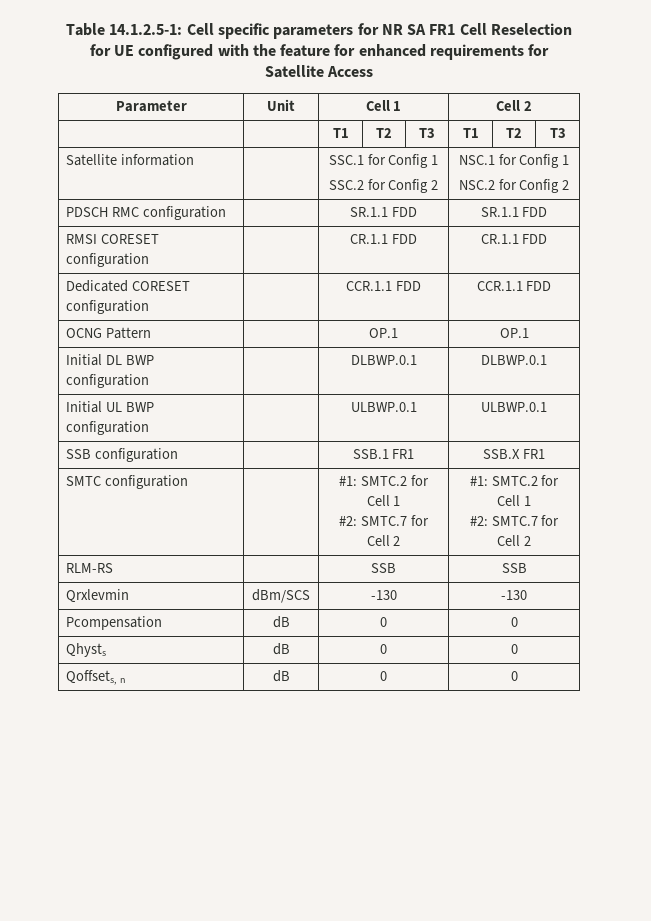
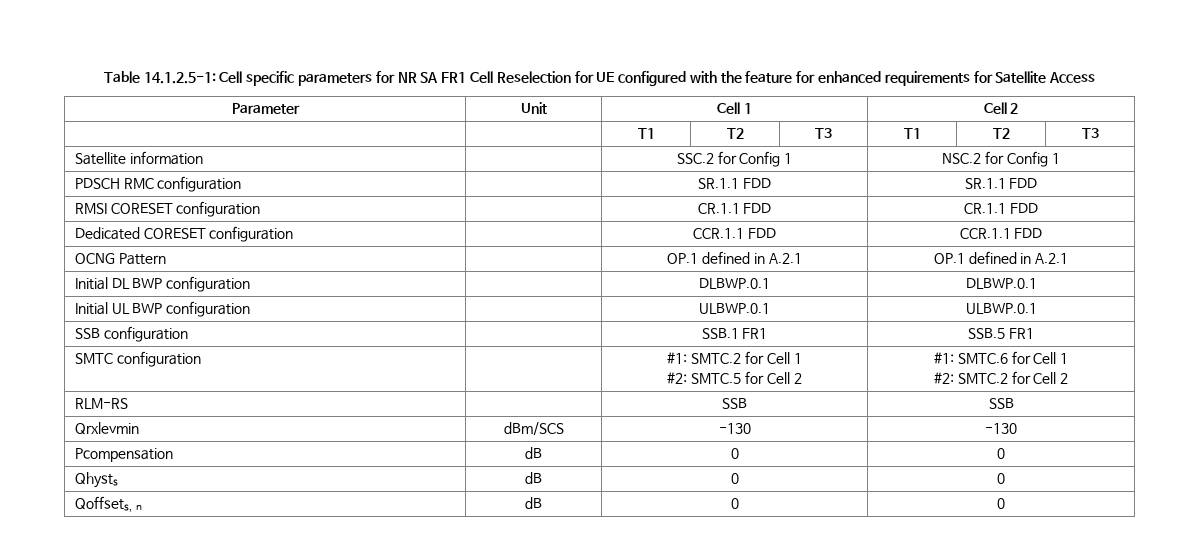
[328,154,439,168] [328,179,439,193] [458,154,570,168] [458,179,570,193] SSC.1 for Config 1 // SSC.2 for Config 2 | NSC.1 for Config 1 // NSC.2 for Config 2 -> [676,151,793,167] [942,151,1060,167] SSC.2 for Config 1 | NSC.2 for Config 1
[499,328,529,338] | OP.1 -> [702,251,802,264] [933,251,1069,264] defined in A.2.1 | OP.1 defined in A.2.1
[483,449,521,459] SSB.X -> [968,328,1006,339] SSB.5
[361,516,407,526] SMTC.7 -> [691,373,742,384] SMTC.5
[491,475,560,486] [497,495,531,506] [469,516,538,526] SMTC.2 for Cell 1 // #2: SMTC.7 -> [957,351,1069,364] [933,372,1008,384] SMTC.6 for Cell 1 // #2: SMTC.2

